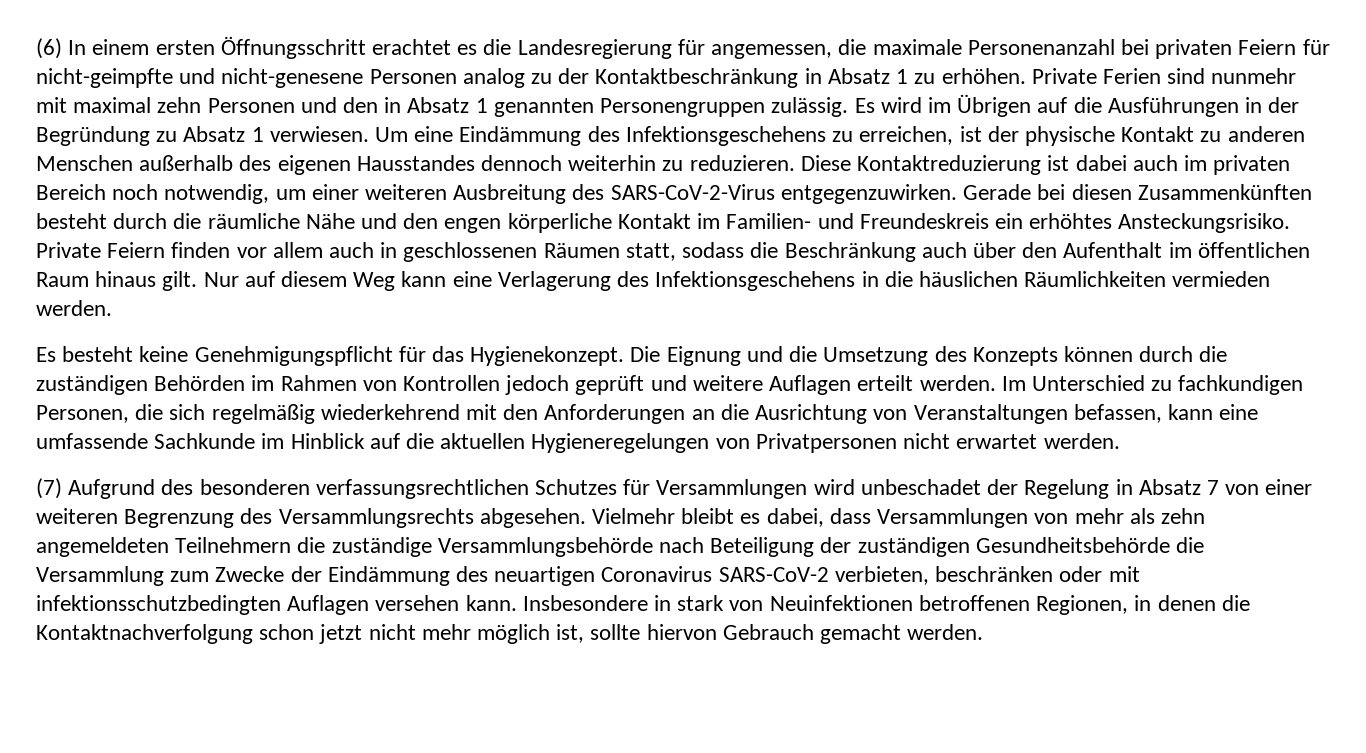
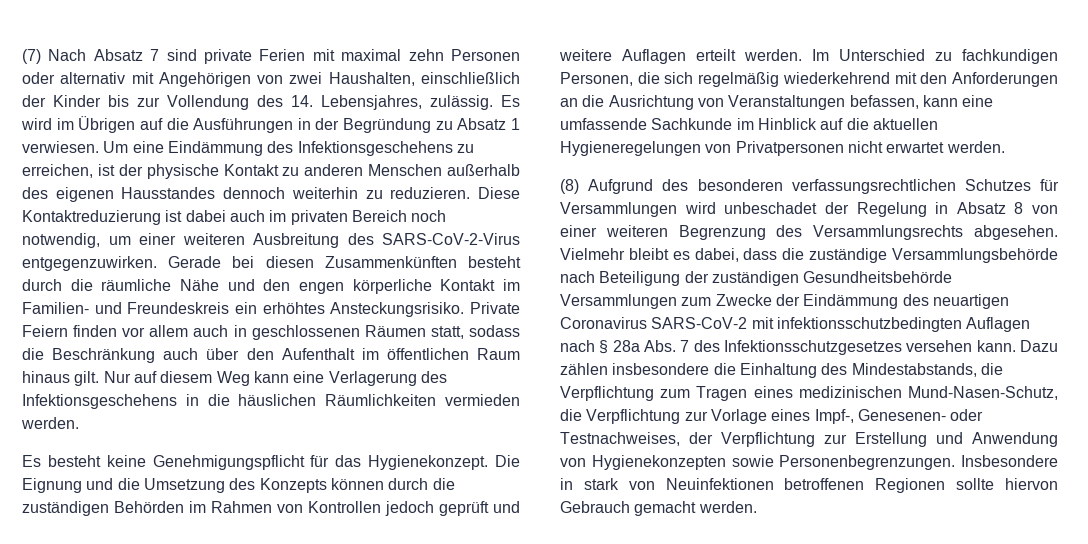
[36,36,1330,59] [36,68,1297,88] [36,97,766,117] (6) In einem ersten Öffnungsschritt erachtet es die Landesregierung für angemessen, die maximale Personenanzahl bei privaten Feiern für nicht-geimpfte und nicht-genesene Personen analog zu der Kontaktbeschränkung in Absatz 1 zu erhöhen. Private Ferien sind nunmehr mit maximal zehn Personen und den in Absatz 1 genannten Personengruppen -> [22,49,520,64] [22,72,520,87] [22,95,422,110] (7) Nach Absatz 7 sind private Ferien mit maximal zehn Personen oder alternativ mit Angehörigen von zwei Haushalten, einschließlich der Kinder bis zur Vollendung des 14. Lebensjahres,
[36,478,62,499] (7) -> [560,179,579,194] (8)
[1206,480,1219,495] 7 -> [1014,202,1024,214] 8
[877,508,1205,528] [36,537,292,557] Versammlungen von mehr als zehn angemeldeten Teilnehmern -> (778, 254) none
[1176,537,1205,553] [36,566,164,586] die Versammlung -> [560,294,677,309] Versammlungen
[834,566,1140,585] [36,595,517,615] verbieten, beschränken oder mit infektionsschutzbedingten Auflagen versehen kann. -> [751,317,1031,332] [560,340,1058,355] [560,363,1003,378] [560,386,1058,401] [560,409,984,424] [560,432,1058,447] [560,455,956,470] mit infektionsschutzbedingten Auflagen nach § 28a Abs. 7 des Infektionsschutzgesetzes versehen kann. Dazu zählen insbesondere die Einhaltung des Mindestabstands, die Verpflichtung zum Tragen eines medizinischen Mund-Nasen-Schutz, die Verpflichtung zur Vorlage eines Impf-, Genesenen- oder Testnachweises, der Verpflichtung zur Erstellung und Anwendung von Hygienekonzepten sowie Personenbegrenzungen.
[1036,595,1250,615] [36,624,585,644] Regionen, in denen die Kontaktnachverfolgung schon jetzt nicht mehr möglich ist, -> [875,478,946,493] Regionen

